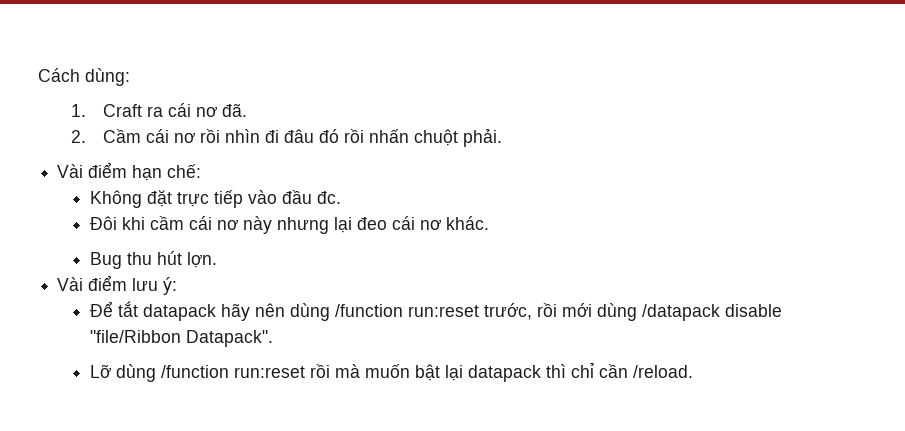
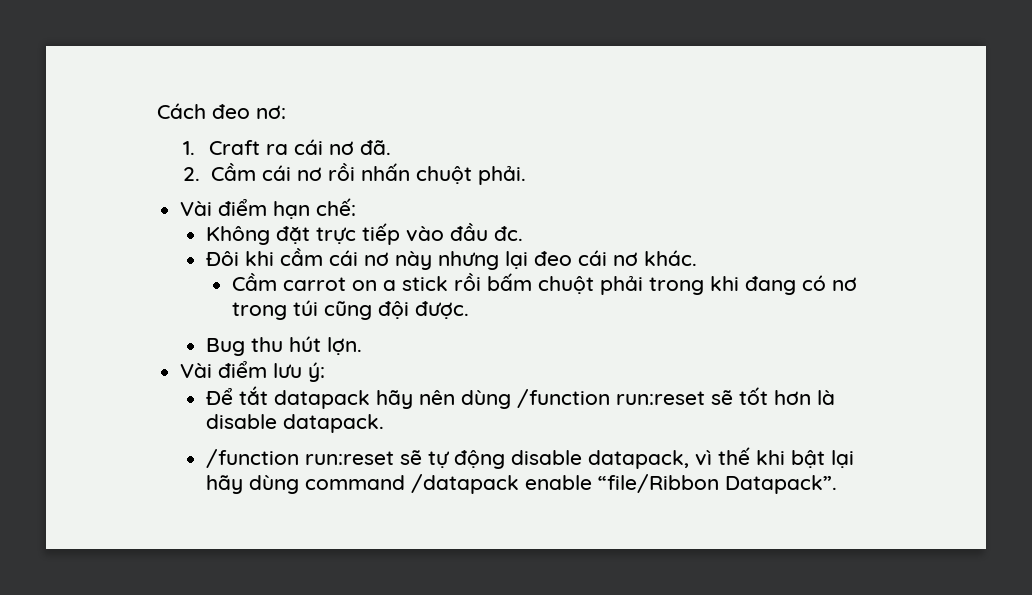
[85,68,130,86] dùng: -> [212,104,286,119] đeo nơ:
[225,129,365,143] nhìn đi đâu đó rồi -> (355, 172) none
(489, 223) none -> [232,273,858,295] [232,300,470,320] // Cầm carrot on a stick rồi bấm chuột phải trong khi đang có nơ trong túi cũng đội được.
[483,303,782,321] [89,330,273,347] [89,362,693,382] trước, rồi mới dùng /datapack disable "file/Ribbon Datapack". // Lỡ dùng /function run:reset rồi mà muốn bật lại datapack thì chỉ cần /reload. -> [711,387,836,405] [206,414,385,433] [206,447,855,469] [206,474,838,494] sẽ tốt hơn là disable datapack. // /function run:reset sẽ tự động disable datapack, vì thế khi bật lại hãy dùng command /datapack enable “file/Ribbon Datapack”.

